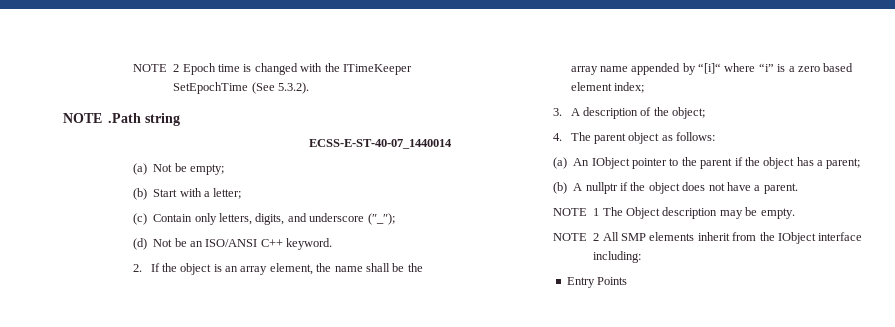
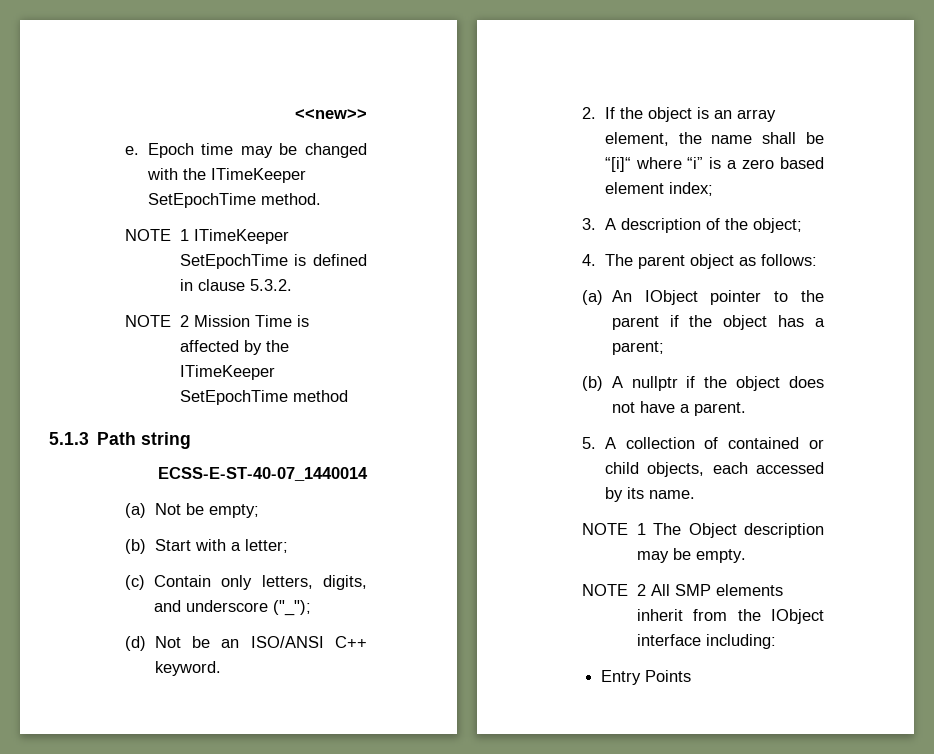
[133,63,252,75] NOTE 2 Epoch time is -> [295,109,367,119] [125,143,298,158] <<new>> // e. Epoch time may be
[251,82,310,94] [63,113,142,123] (See 5.3.2). // NOTE .Path -> [260,193,321,205] [125,229,289,244] [179,254,367,269] [179,279,292,291] [125,315,309,327] [179,340,289,355] [179,365,275,380] [179,390,348,405] [49,432,137,445] method. // NOTE 1 ITimeKeeper SetEpochTime is defined in clause 5.3.2. // NOTE 2 Mission Time is affected by the ITimeKeeper SetEpochTime method // 5.1.3 Path
[407,263,423,272] [570,63,696,75] the array name appended by -> (824, 138) none
(798, 188) none -> [582,437,824,449] [604,462,824,477] [604,487,695,502] // 5. A collection of contained or child objects, each accessed by its name.

